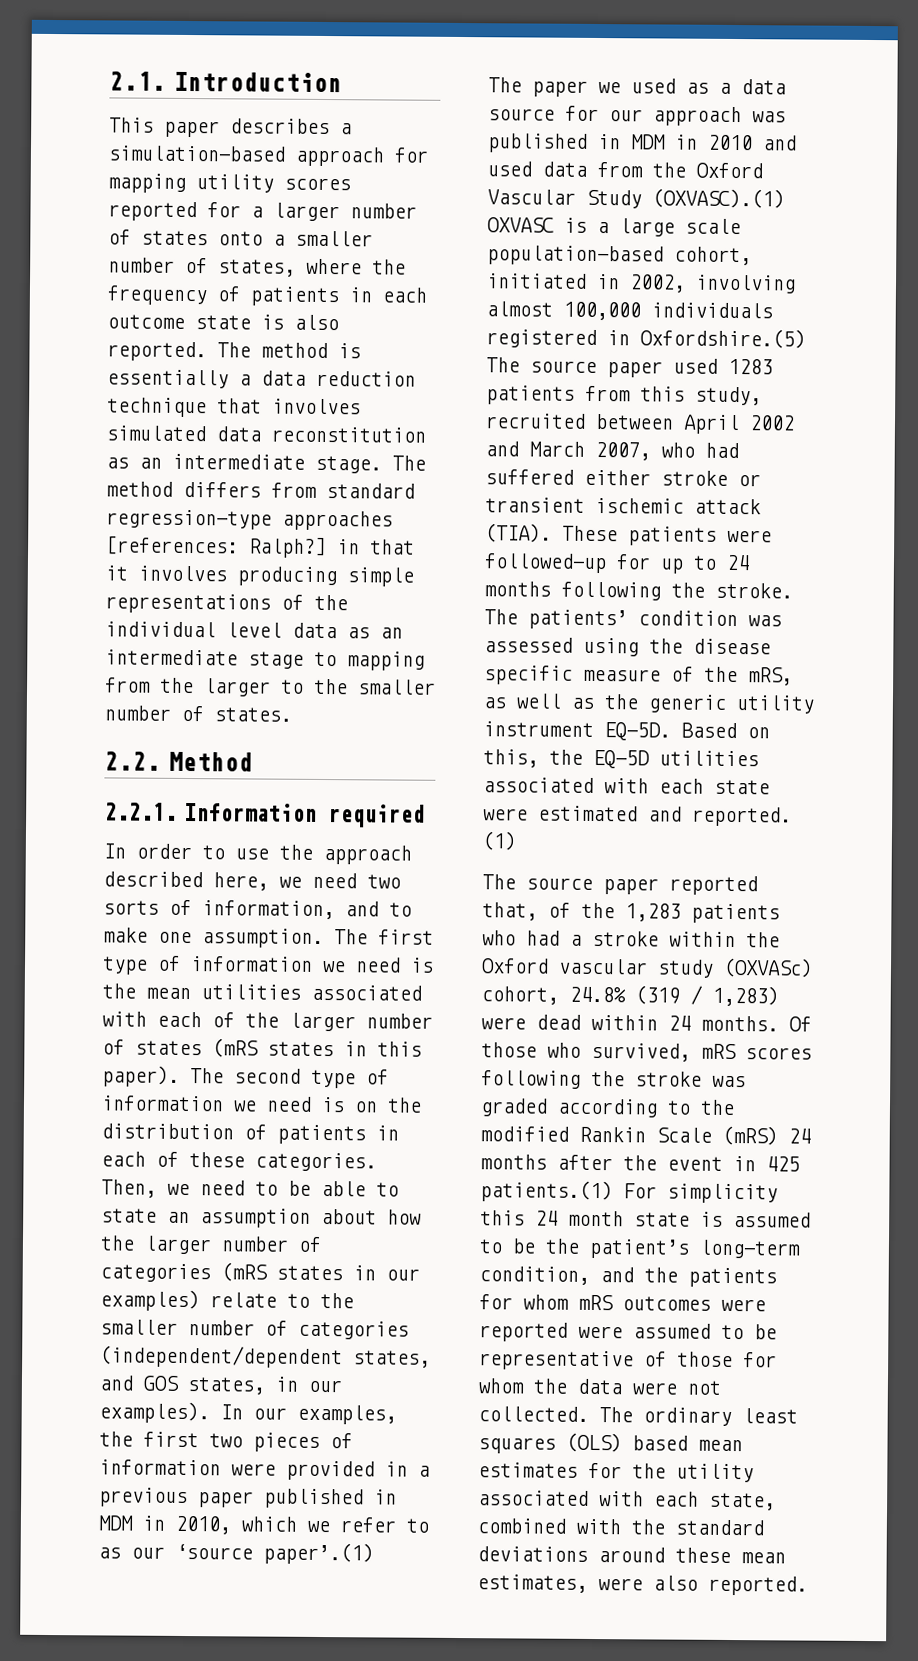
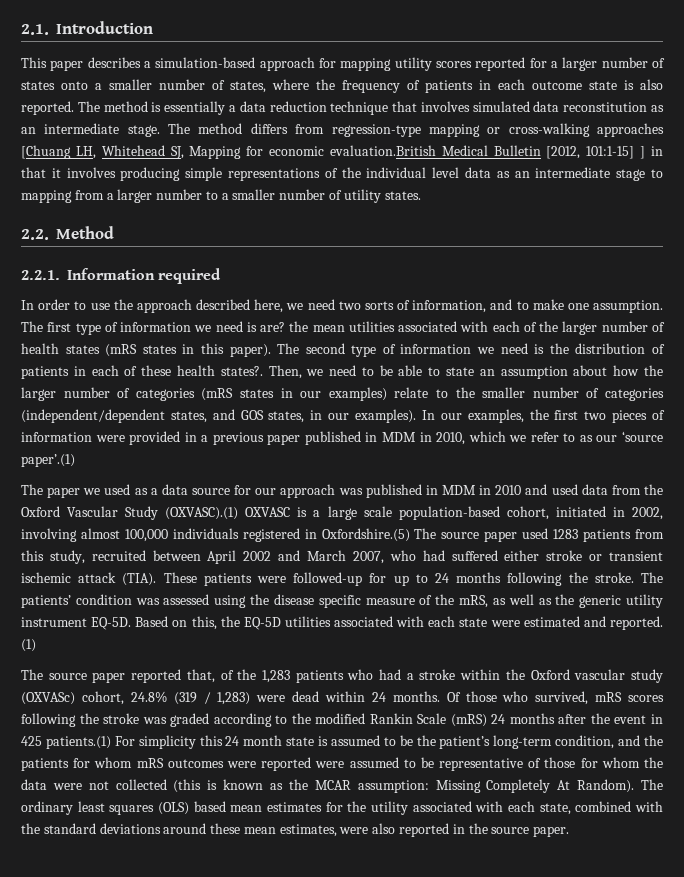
[326,483,415,499] [106,509,393,531] [106,535,327,559] standard regression-type approaches [references: Ralph?] -> [331,123,665,137] [21,145,646,159] regression-type mapping or cross-walking approaches [Chuang LH, Whitehead SJ, Mapping for economic evaluation.British Medical Bulletin [2012, 101:1-15] ]
[160,677,436,697] [104,705,204,722] the larger to the smaller number of -> [106,189,381,203] a larger number to a smaller number of utility
(434, 965) none -> [260,322,286,332] are?
(125, 1047) none -> [21,343,59,354] health
[354,1101,378,1113] on -> (545, 349) none
[255,1152,377,1172] categories. -> [176,365,263,376] health states?.
[478,1406,589,1422] collected. -> [115,779,635,793] collected (this is known as the MCAR assumption: Missing Completely At Random).
[708,1575,808,1596] reported. -> [399,823,570,837] reported in the source paper.

